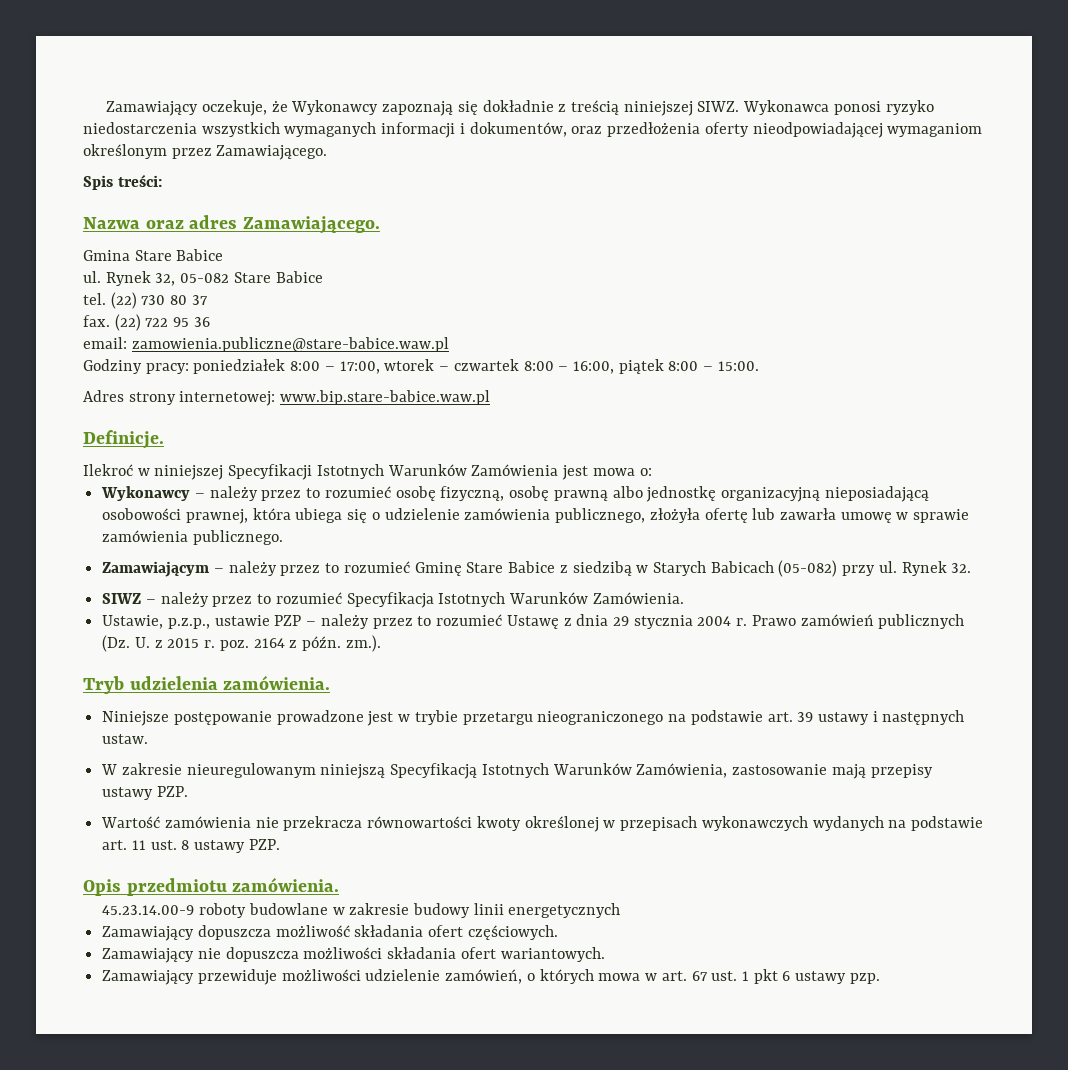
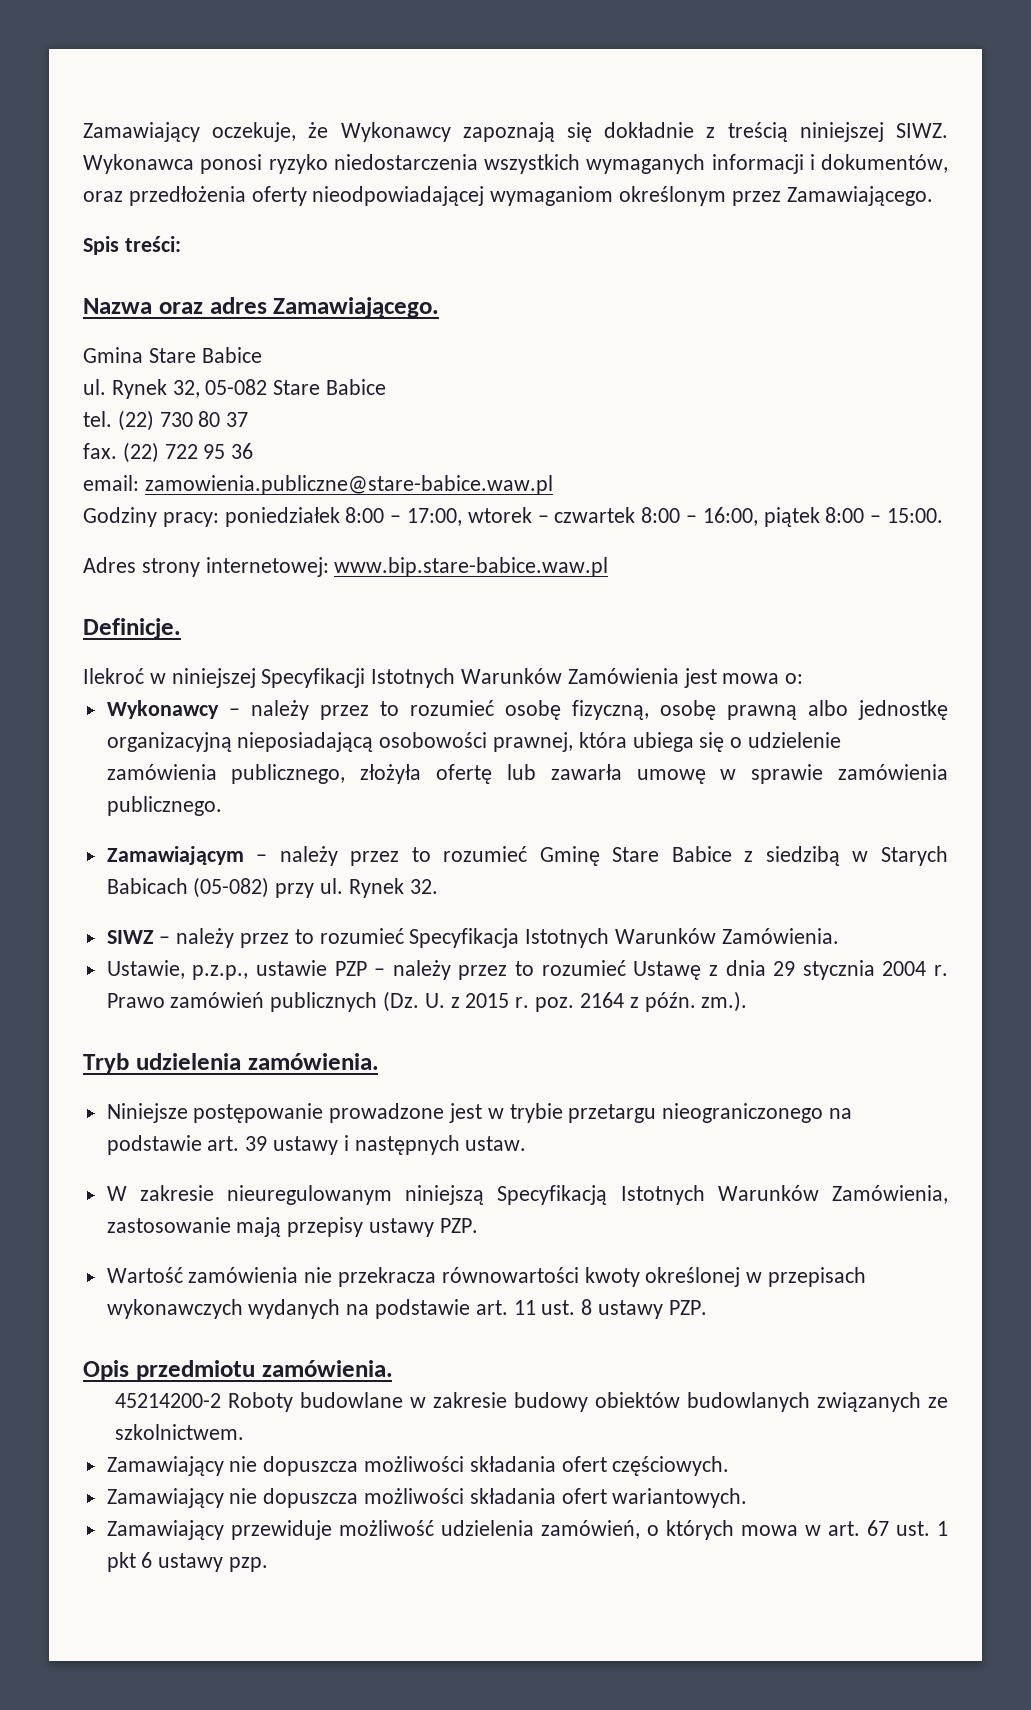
[102,903,247,918] 45.23.14.00-9 roboty -> [114,1392,293,1412] 45214200-2 Roboty
[473,903,621,918] [102,925,350,941] linii energetycznych // Zamawiający dopuszcza możliwość -> [594,1392,948,1412] [114,1424,244,1440] [106,1456,465,1476] obiektów budowlanych związanych ze szkolnictwem. // Zamawiający nie dopuszcza możliwości
[281,969,441,981] możliwości udzielenie -> [338,1520,534,1536] możliwość udzielenia

